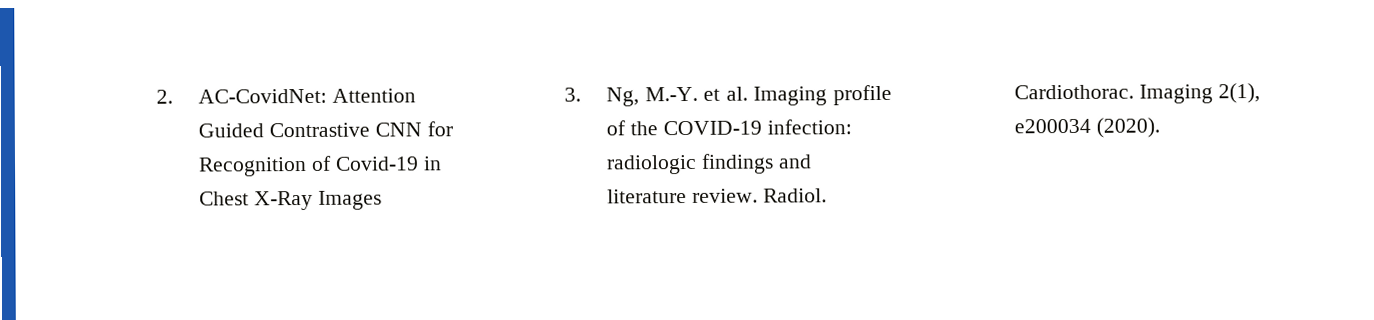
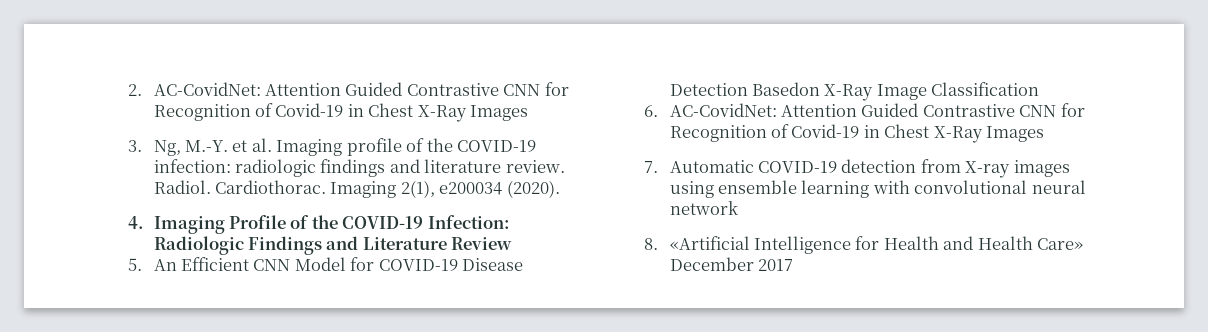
(1161, 127) none -> [127,215,510,234] [153,236,513,255] [127,257,524,271] [669,82,1040,101] [643,103,1085,117] [669,124,1045,143] [643,159,1070,178] [669,180,1086,198] [669,201,738,215] [643,236,1084,254] [669,257,794,271] // 4. Imaging Profile of the COVID-19 Infection: Radiologic Findings and Literature Review // 5. An Efficient CNN Model for COVID-19 Disease Detection Basedon X-Ray Image Classification // 6. AC-CovidNet: Attention Guided Contrastive CNN for Recognition of Covid-19 in Chest X-Ray Images // 7. Automatic COVID‑19 detection from X‑ray images using ensemble learning with convolutional neural network // 8. «Artificial Intelligence for Health and Health Care» December 2017

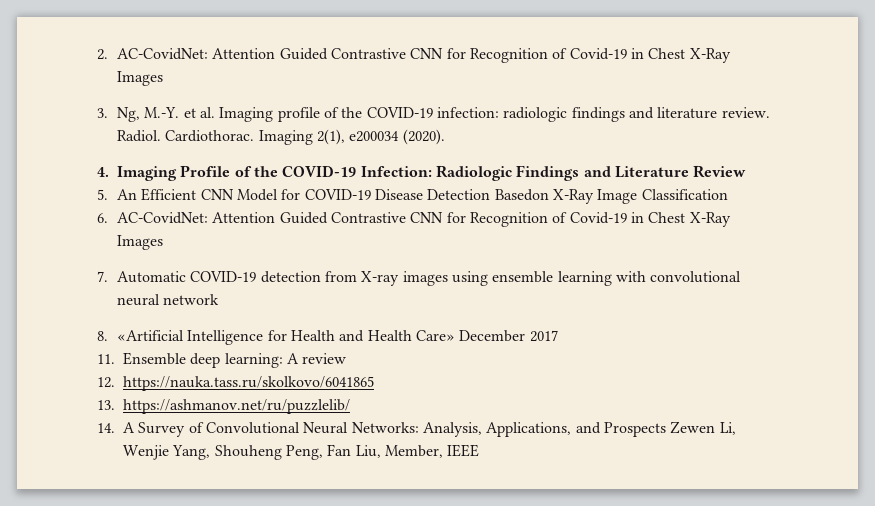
(794, 265) none -> [97,352,347,368] [97,376,375,391] [97,399,351,414] [97,421,736,437] [123,444,480,460] // 11. Ensemble deep learning: A review // 12. https://nauka.tass.ru/skolkovo/6041865 // 13. https://ashmanov.net/ru/puzzlelib/ // 14. A Survey of Convolutional Neural Networks: Analysis, Applications, and Prospects Zewen Li, Wenjie Yang, Shouheng Peng, Fan Liu, Member, IEEE

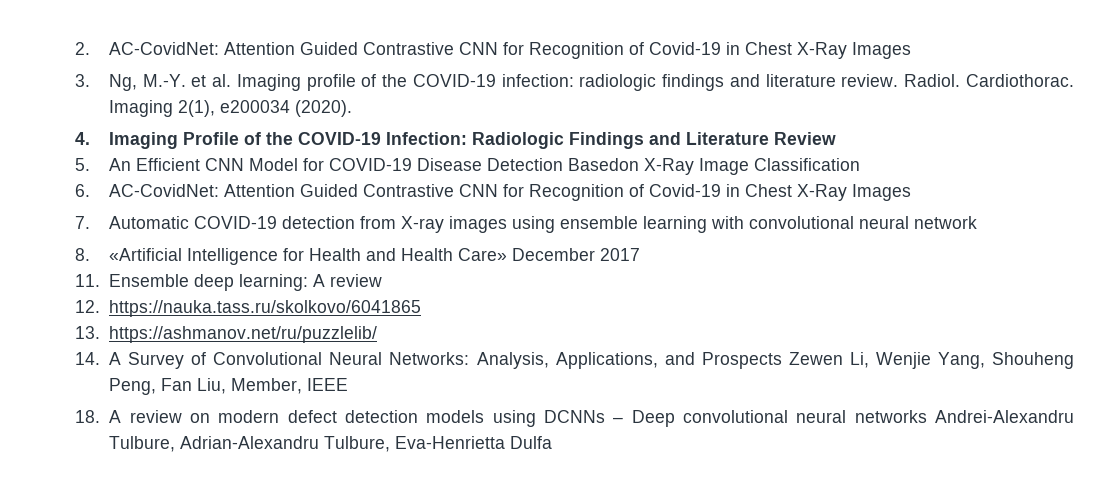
(480, 450) none -> [75,410,1074,427] [109,436,553,452] // 18. A review on modern defect detection models using DCNNs – Deep convolutional neural networks Andrei-Alexandru Tulbure, Adrian-Alexandru Tulbure, Eva-Henrietta Dulfa

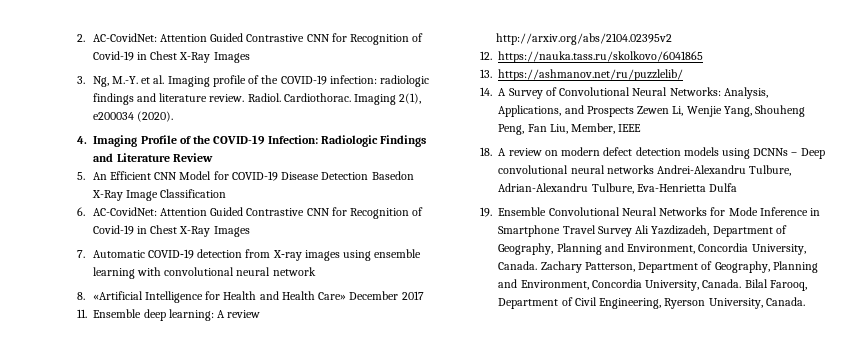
(383, 280) none -> [496,33,673,45] http://arxiv.org/abs/2104.02395v2
(553, 442) none -> [480,207,821,217] [498,225,787,237] [498,243,806,255] [498,261,818,273] [498,279,807,291] [498,297,805,309] // 19. Ensemble Convolutional Neural Networks for Mode Inference in Smartphone Travel Survey Ali Yazdizadeh, Department of Geography, Planning and Environment, Concordia University, Canada. Zachary Patterson, Department of Geography, Planning and Environment, Concordia University, Canada. Bilal Farooq, Department of Civil Engineering, Ryerson University, Canada.

